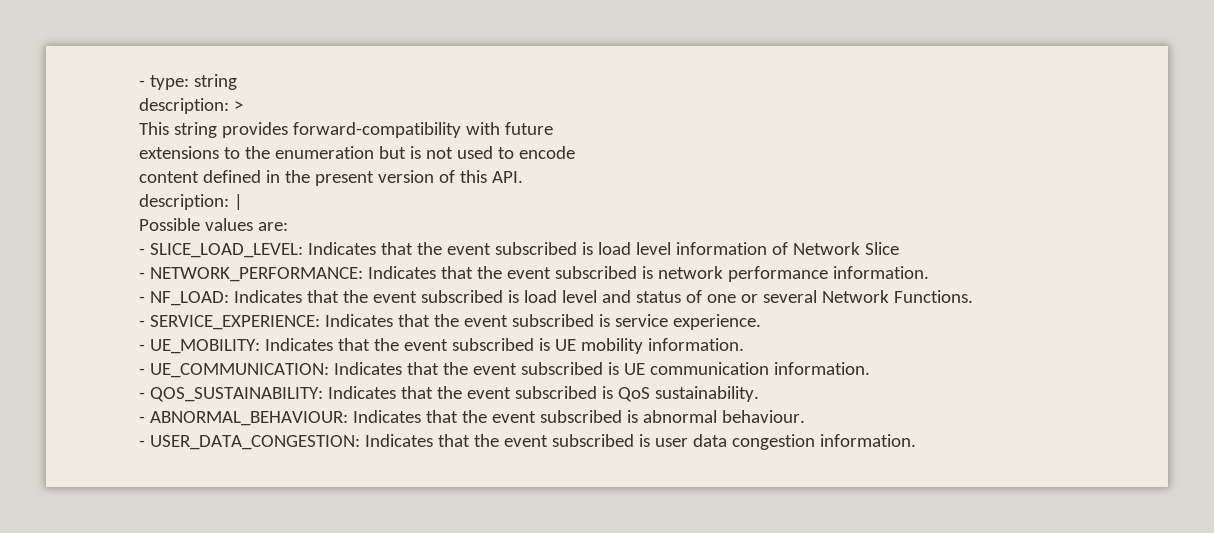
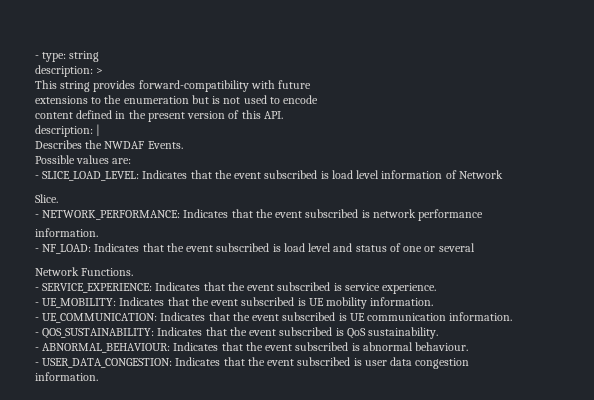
(243, 202) none -> [35,140,183,149] // Describes the NWDAF Events.
[864,242,899,255] Slice -> [35,194,58,203] // Slice.
(828, 274) none -> (484, 215) //
(817, 296) none -> (475, 247) //
(815, 442) none -> (470, 363) //

